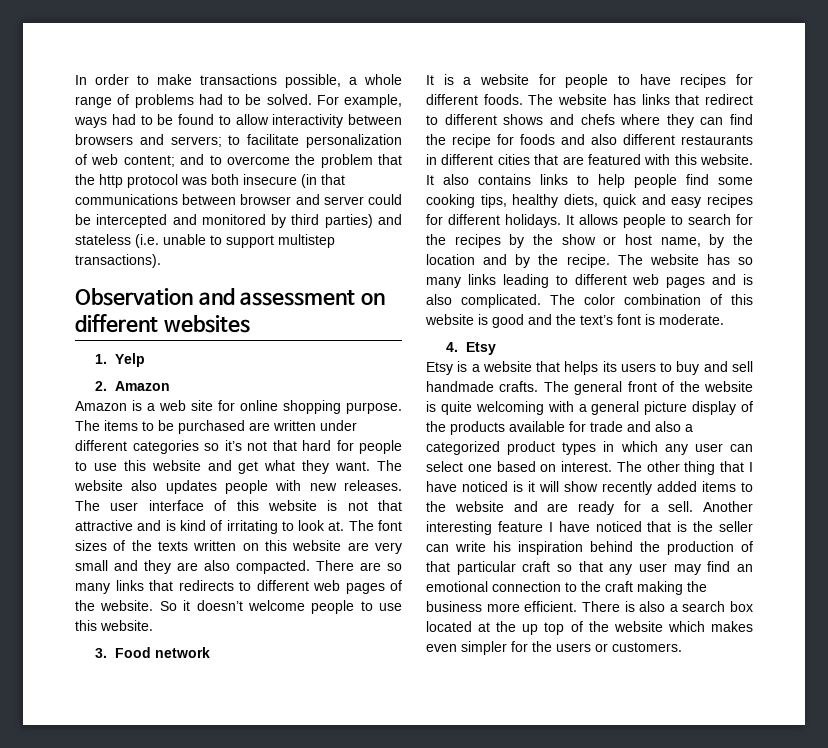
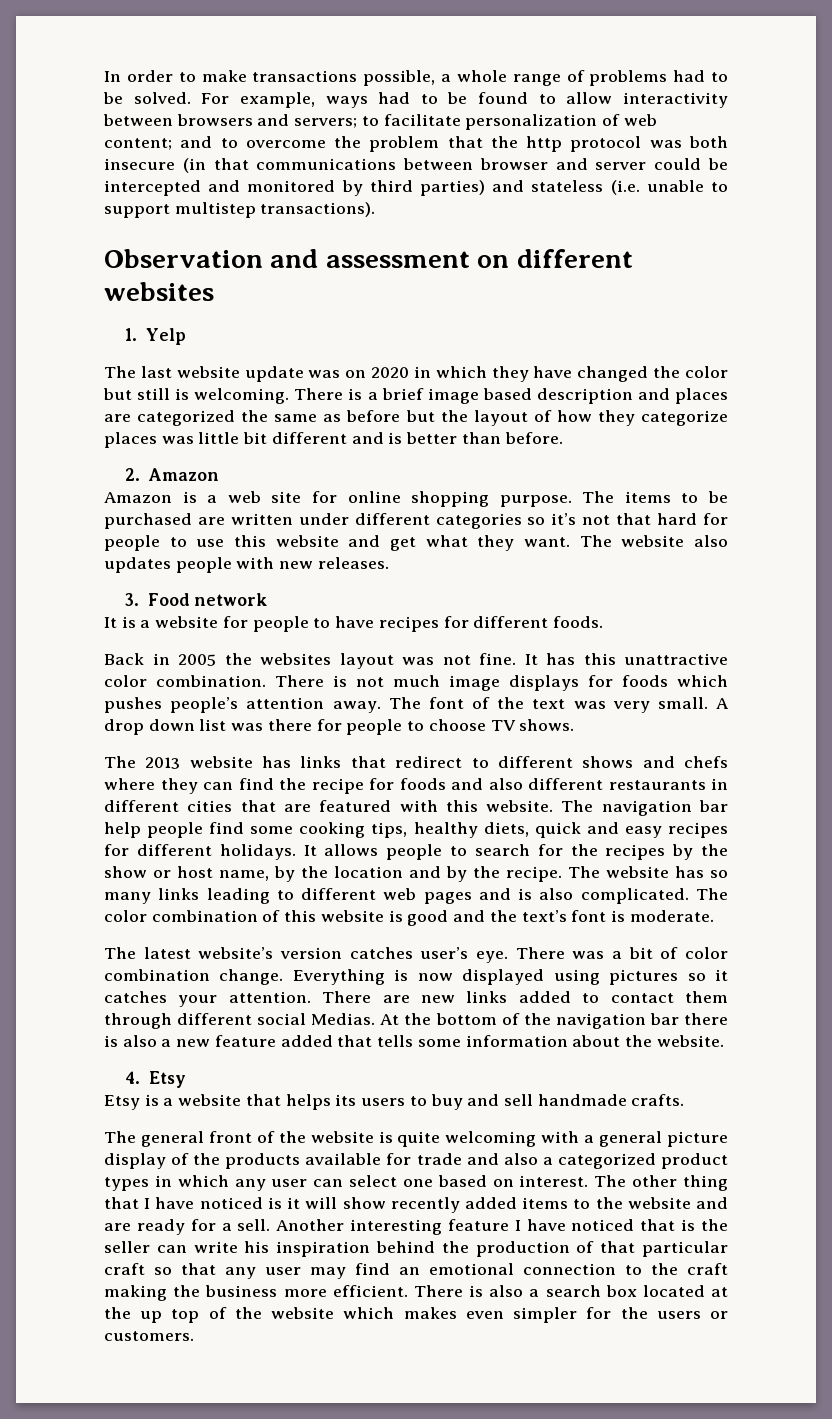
(146, 360) none -> [104,366,728,382] [103,388,728,404] [104,410,728,426] [104,432,563,448] // The last website update was on 2020 in which they have changed the color but still is welcoming. There is a brief image based description and places are categorized the same as before but the layout of how they categorize places was little bit different and is better than before.
[75,500,402,511] [75,520,403,534] [75,540,402,554] [75,560,402,574] [75,580,402,594] [75,600,402,614] [75,620,153,631] The user interface of this website is not that attractive and is kind of irritating to look at. The font sizes of the texts written on this website are very small and they are also compacted. There are so many links that redirects to different web pages of the website. So it doesn’t welcome people to use this website. -> (389, 563) none
[528,94,554,105] The -> [104,653,728,669] [104,675,728,691] [104,697,729,713] [104,719,575,735] [104,756,181,769] // Back in 2005 the websites layout was not fine. It has this unattractive color combination. There is not much image displays for foods which pushes people’s attention away. The font of the text was very small. A drop down list was there for people to choose TV shows. // The 2013
[426,174,589,185] It also contains links to -> [561,800,728,816] The navigation bar
(724, 319) none -> [104,947,728,963] [104,969,729,985] [104,991,728,1007] [104,1013,728,1029] [104,1035,724,1047] // The latest website’s version catches user’s eye. There was a bit of color combination change. Everything is now displayed using pictures so it catches your attention. There are new links added to contact them through different social Medias. At the bottom of the navigation bar there is also a new feature added that tells some information about the website.
(539, 386) none -> (685, 1100) //

